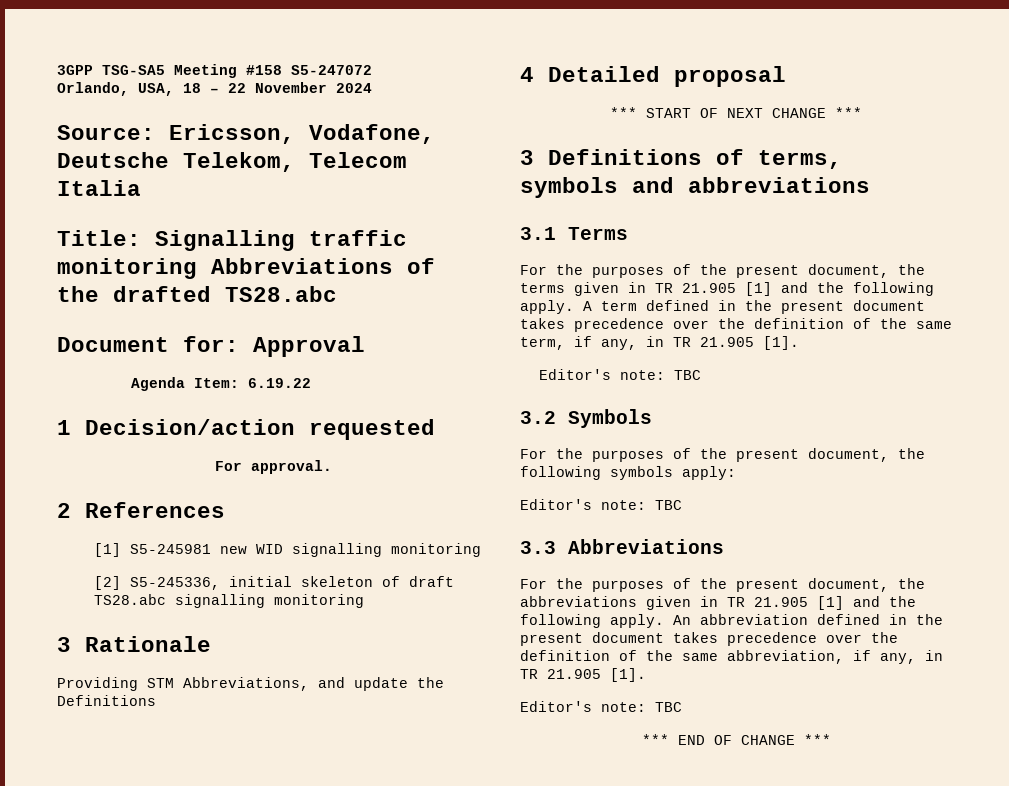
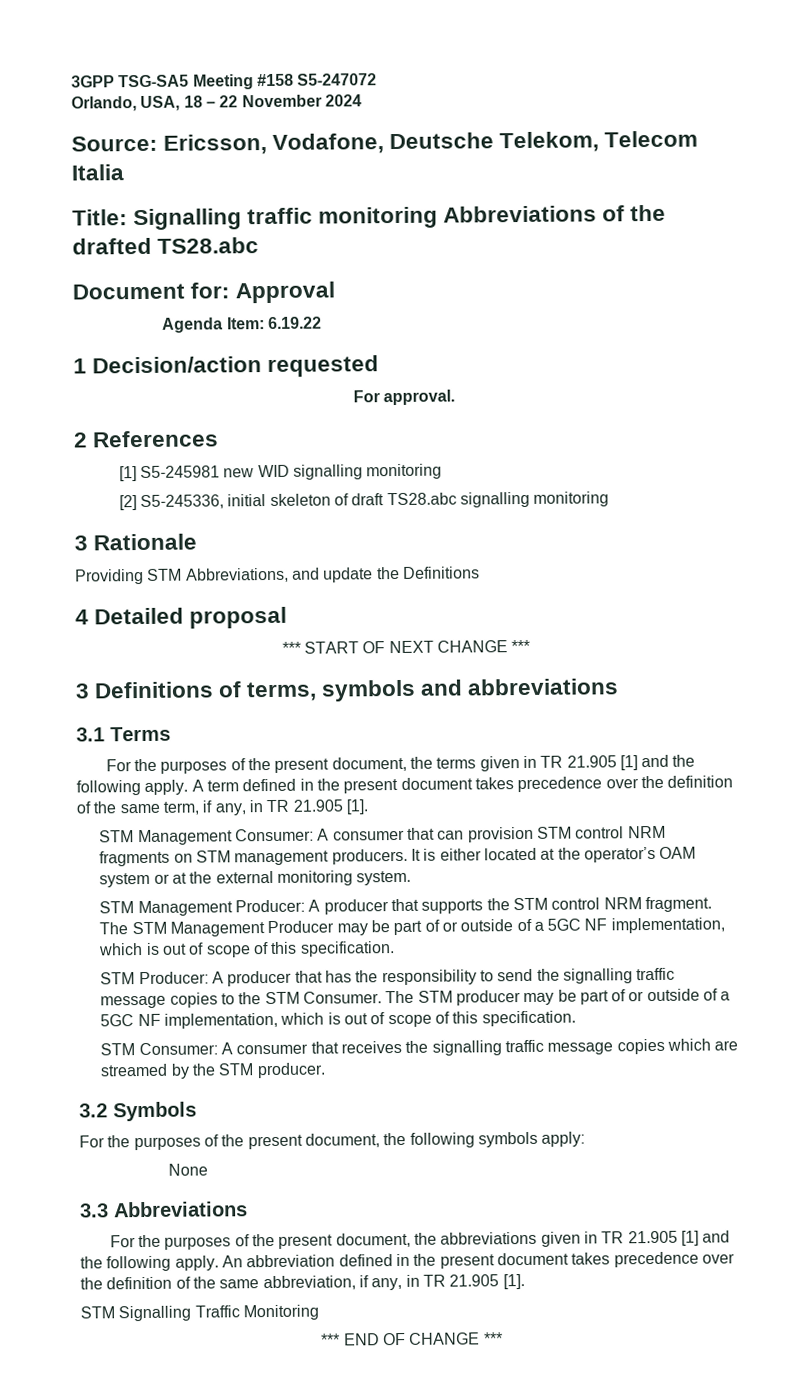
[538,369,701,380] Editor's note: TBC -> [99,825,666,846] [99,846,697,867] [99,870,412,888] [99,896,712,917] [99,917,725,937] [98,941,395,958] [100,967,676,987] [100,988,731,1009] [100,1010,576,1029] [100,1038,739,1056] [100,1062,326,1079] STM Management Consumer: A consumer that can provision STM control NRM fragments on STM management producers. It is either located at the operator’s OAM system or at the external monitoring system. // STM Management Producer: A producer that supports the STM control NRM fragment. The STM Management Producer may be part of or outside of a 5GC NF implementation, which is out of scope of this specification. // STM Producer: A producer that has the responsibility to send the signalling traffic message copies to the STM Consumer. The STM producer may be part of or outside of a 5GC NF implementation, which is out of scope of this specification. // STM Consumer: A consumer that receives the signalling traffic message copies which are streamed by the STM producer.
[520,499,682,510] // Editor's note: TBC -> [168,1163,209,1176] // None
[520,701,682,712] Editor's note: TBC -> [80,1304,319,1322] STM Signalling Traffic Monitoring

